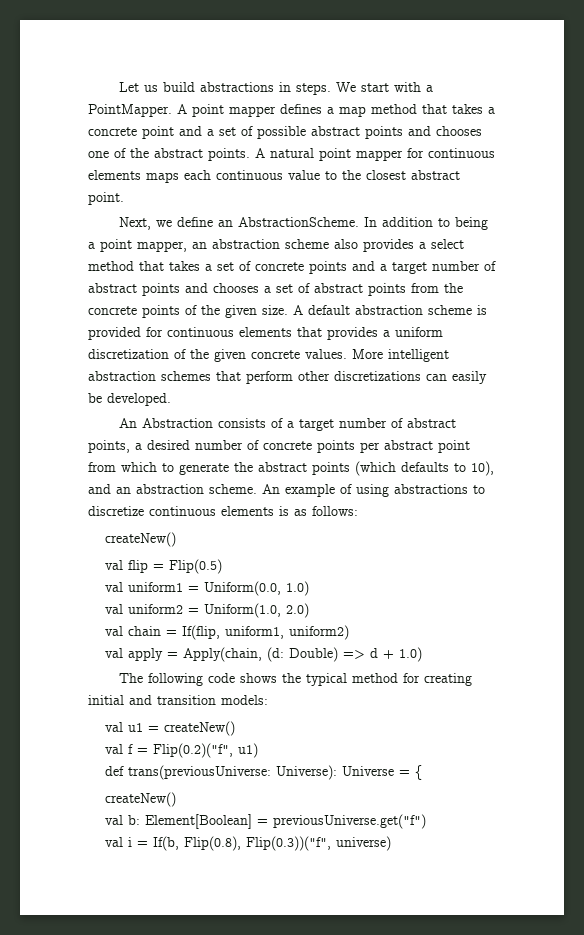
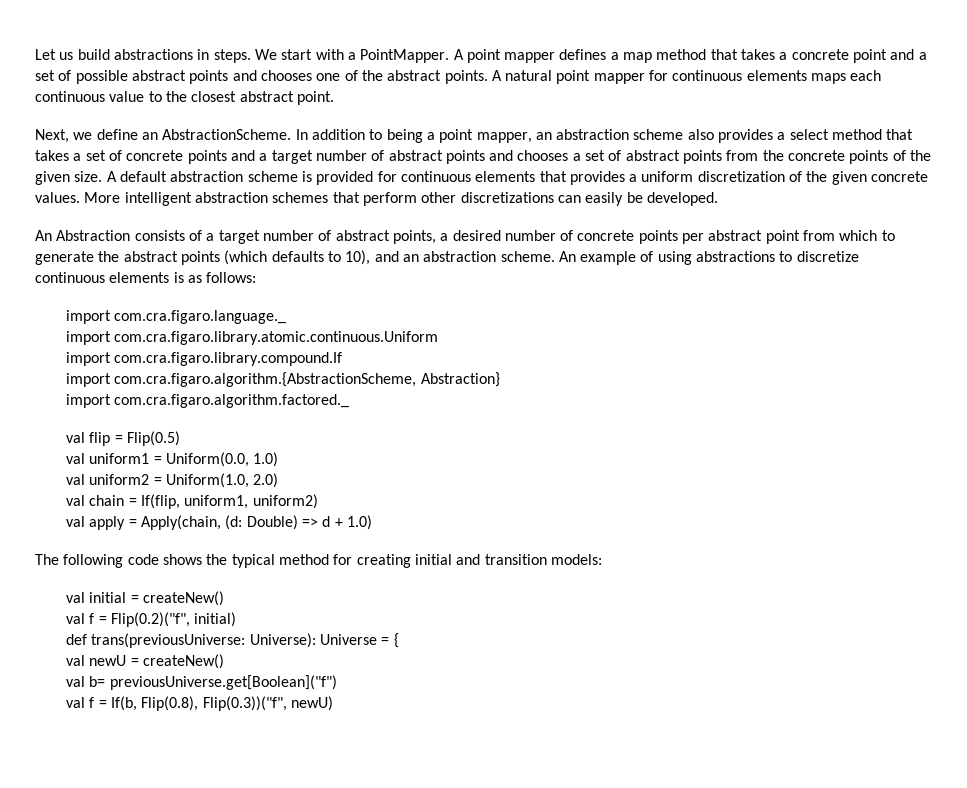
[104,532,176,547] createNew() -> [66,310,287,324] [66,331,439,345] [66,352,343,366] [66,372,500,387] [66,394,350,408] import com.cra.figaro.language._ // import com.cra.figaro.library.atomic.continuous.Uniform // import com.cra.figaro.library.compound.If // import com.cra.figaro.algorithm.{AbstractionScheme, Abstraction} // import com.cra.figaro.algorithm.factored._
[127,723,143,732] u1 -> [89,592,127,603] initial
[237,743,258,758] u1) -> [194,612,237,627] initial)
[104,792,176,807] [104,814,426,829] [104,837,132,847] createNew() // val b: Element[Boolean] = previousUniverse.get("f") // val i -> [66,654,224,669] [66,675,337,690] [66,697,95,708] val newU = createNew() // val b= previousUniverse.get[Boolean]("f") // val f
[335,836,391,851] universe) -> [290,696,333,711] newU)

